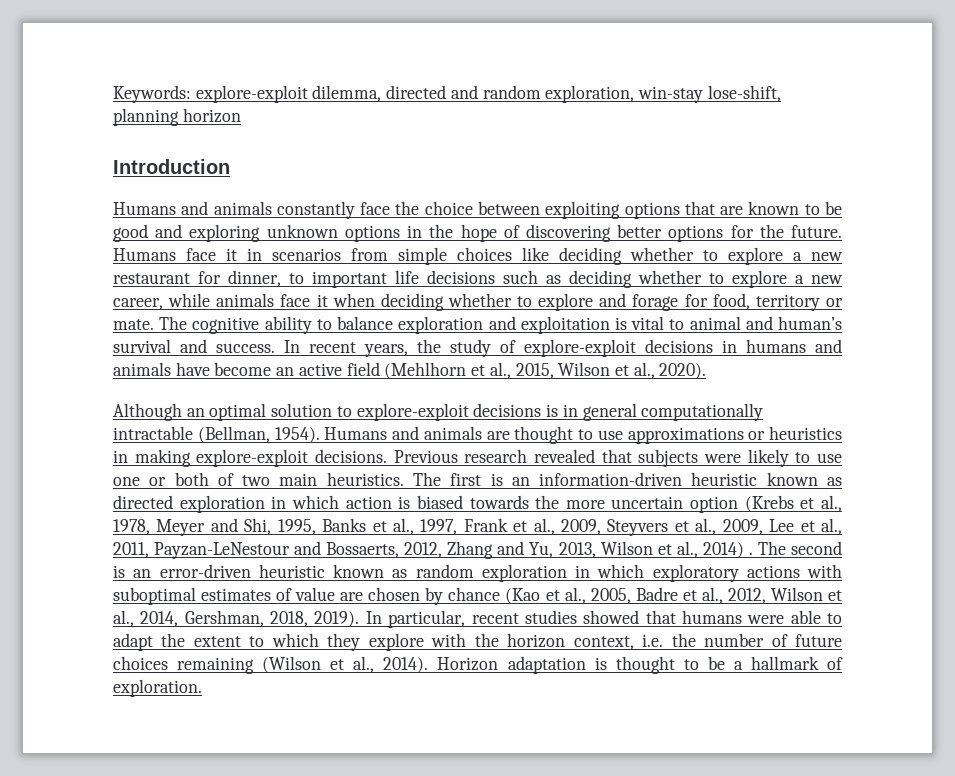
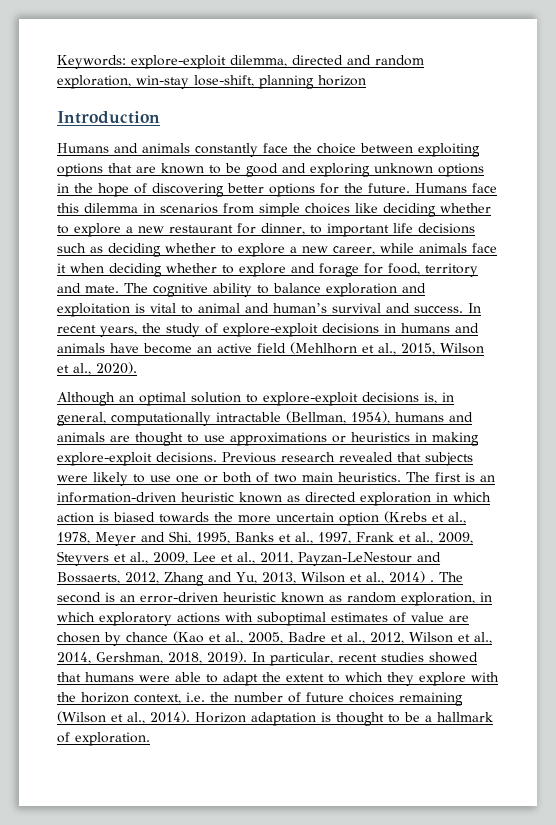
[226,248,237,261] it -> [57,203,138,213] this dilemma
[825,298,843,307] or -> [57,283,81,293] and
[546,403,637,421] is in general -> [424,392,454,404] [57,412,106,426] is, in general,
[274,427,388,443] 1954). Humans -> [351,411,444,424] 1954), humans
[481,564,567,582] exploration -> [401,592,475,606] exploration,

